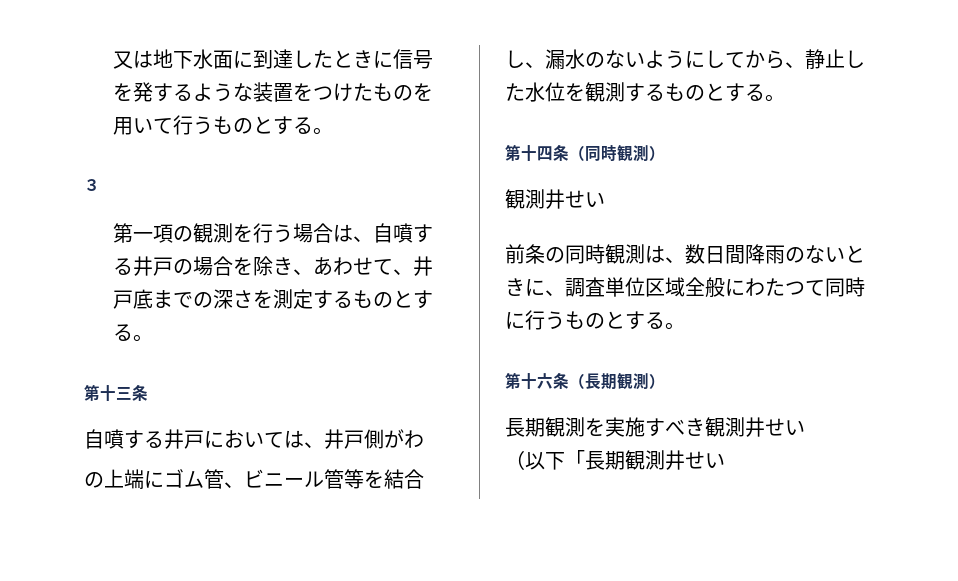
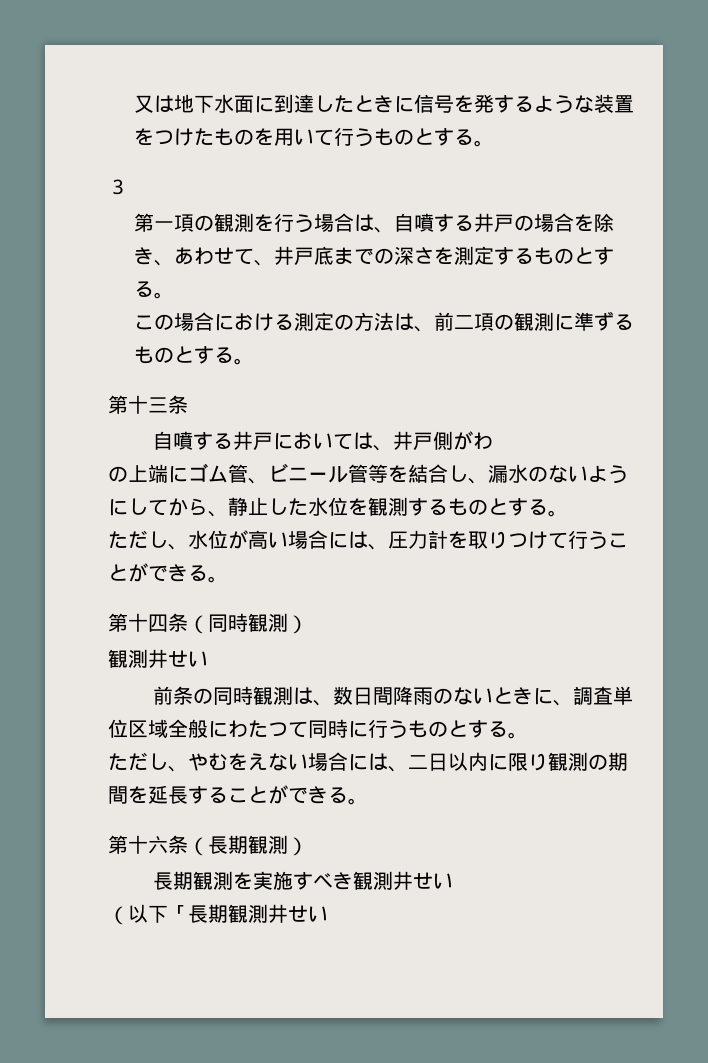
(154, 338) none -> [134,311,635,332] [134,346,255,365] // この場合における測定の方法は、前二項の観測に準ずるものとする。
(785, 98) none -> [108,530,628,550] [108,563,228,583] // ただし、水位が高い場合には、圧力計を取りつけて行うことができる。
(685, 326) none -> [108,752,628,772] [108,785,368,805] // ただし、やむをえない場合には、二日以内に限り観測の期間を延長することができる。

